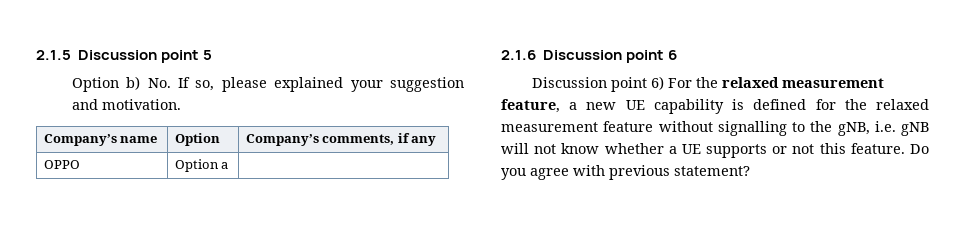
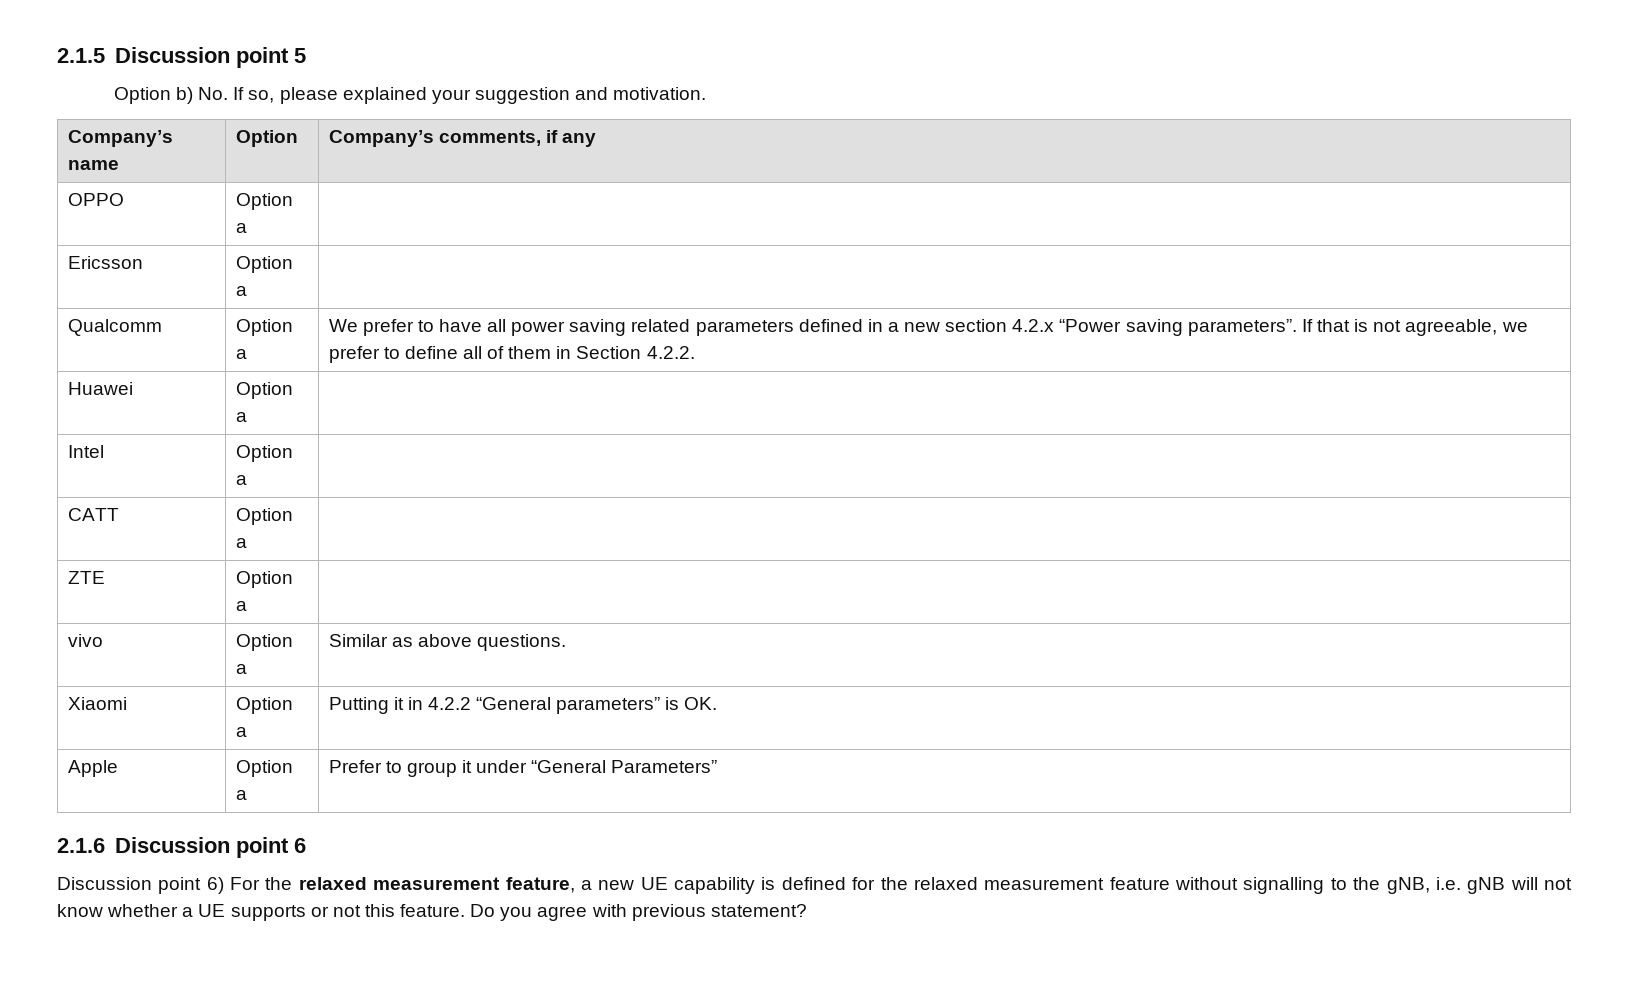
(229, 165) none -> [67,256,143,269] [235,256,293,273] [235,286,247,296] [67,319,162,336] [235,319,293,336] [235,349,247,359] [328,319,1528,336] [328,346,695,363] [67,382,133,395] [235,382,293,399] [235,412,247,422] [67,445,104,458] [235,445,293,462] [235,475,247,485] [67,508,119,521] [235,508,293,525] [235,538,247,548] [67,571,105,584] [235,571,293,588] [235,601,247,611] [67,634,103,647] [235,634,293,651] [235,664,247,674] [328,634,566,651] [67,697,127,710] [235,697,293,714] [235,727,247,737] [328,697,718,714] [67,760,118,777] [235,760,293,777] [235,790,247,800] [328,760,718,777] // Ericsson | Option a | // Qualcomm | Option a | We prefer to have all power saving related parameters defined in a new section 4.2.x “Power saving parameters”. If that is not agreeable, we prefer to define all of them in Section 4.2.2. // Huawei | Option a | // Intel | Option a | // CATT | Option a | // ZTE | Option a | // vivo | Option a | Similar as above questions. // Xiaomi | Option a | Putting it in 4.2.2 “General parameters” is OK. // Apple | Option a | Prefer to group it under “General Parameters”

